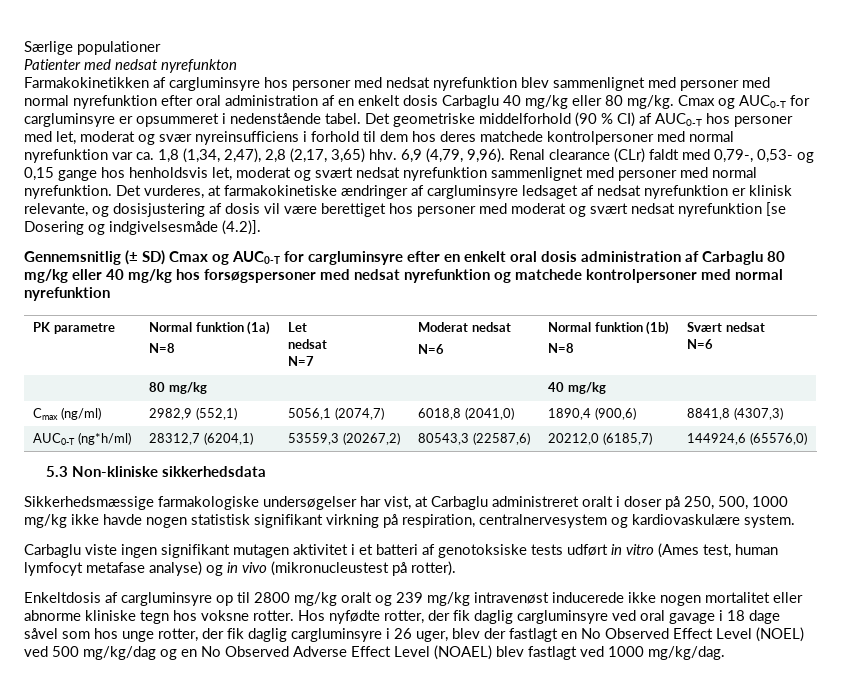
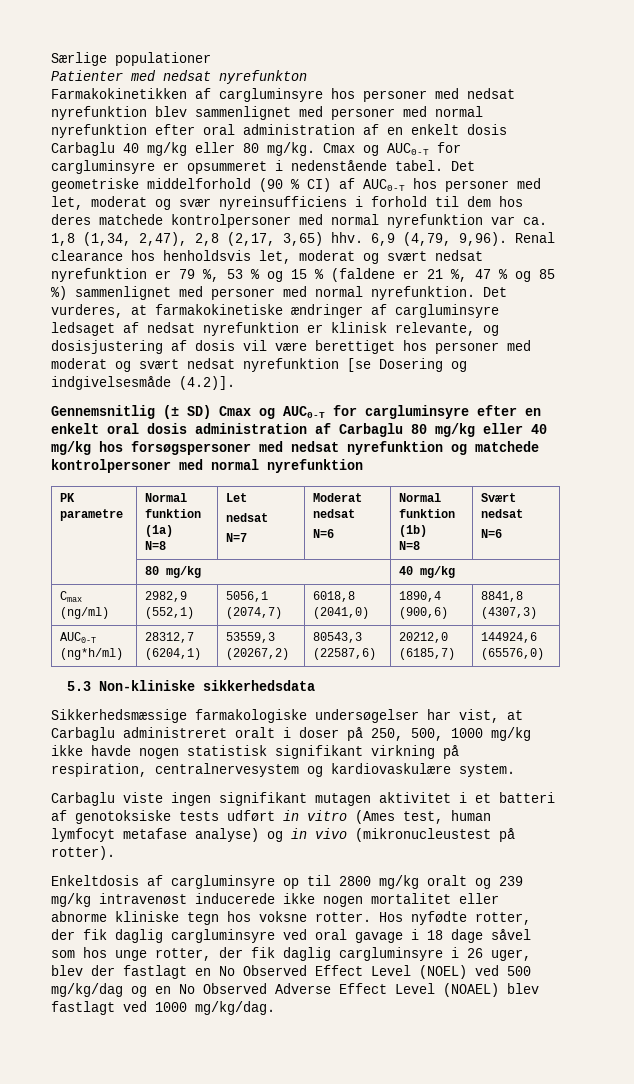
[614,148,814,163] [24,167,97,181] (CLr) faldt med 0,79-, 0,53- og 0,15 gange -> (123, 255) none
(487, 174) none -> [155,268,555,282] [51,286,67,300] er 79 %, 53 % og 15 % (faldene er 21 %, 47 % og 85 %)

